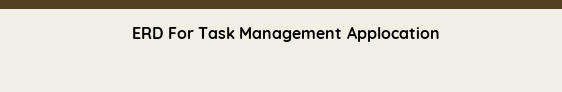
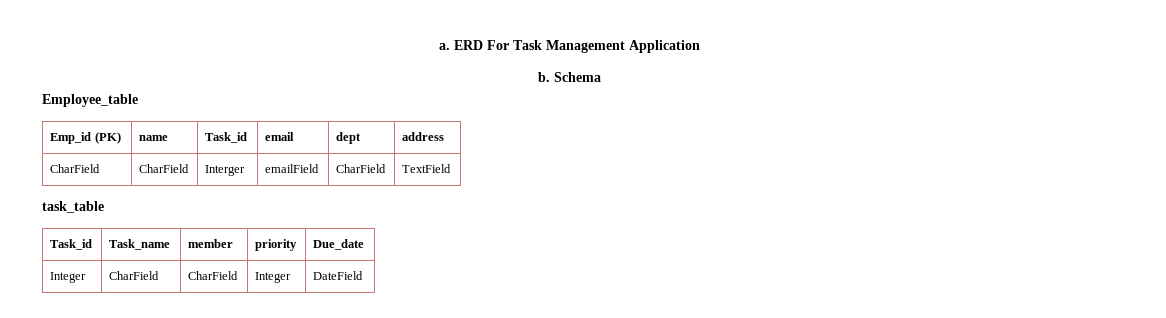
(132, 33) none -> [439,43,450,50] a.
[346,26,440,42] Applocation -> [629,40,700,53] [538,72,601,82] [42,94,138,107] [50,132,121,144] [139,135,169,141] [205,132,248,143] [265,132,295,141] [336,132,362,144] [402,132,445,141] [50,164,101,173] [139,164,190,173] [205,165,246,176] [265,164,320,173] [336,164,387,173] [402,164,452,173] [42,201,104,213] [50,239,93,250] [109,239,171,250] [188,239,234,248] [255,239,298,251] [313,239,365,250] [50,272,87,283] [109,271,160,280] [188,271,239,280] [255,272,292,283] [313,271,364,280] Application // b. Schema // Employee_table // Emp_id (PK) | name | Task_id | email | dept | address // CharField | CharField | Interger | emailField | CharField | TextField // task_table // Task_id | Task_name | member | priority | Due_date // Integer | CharField | CharField | Integer | DateField

